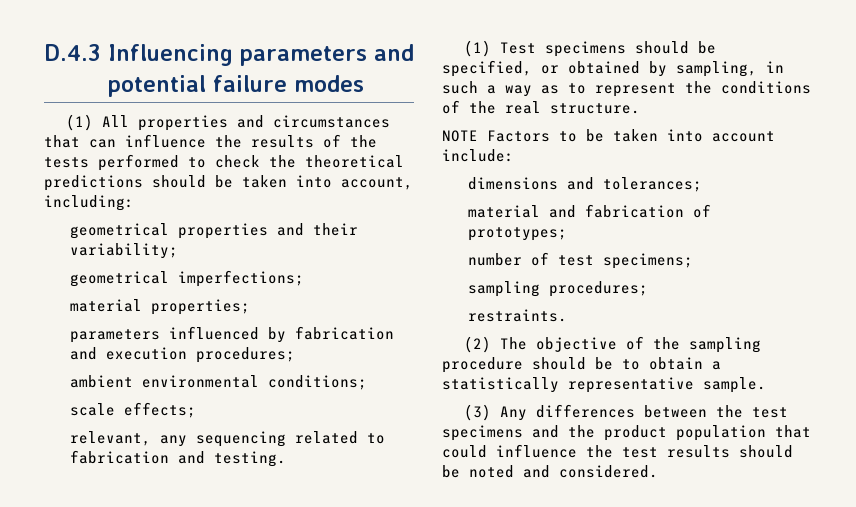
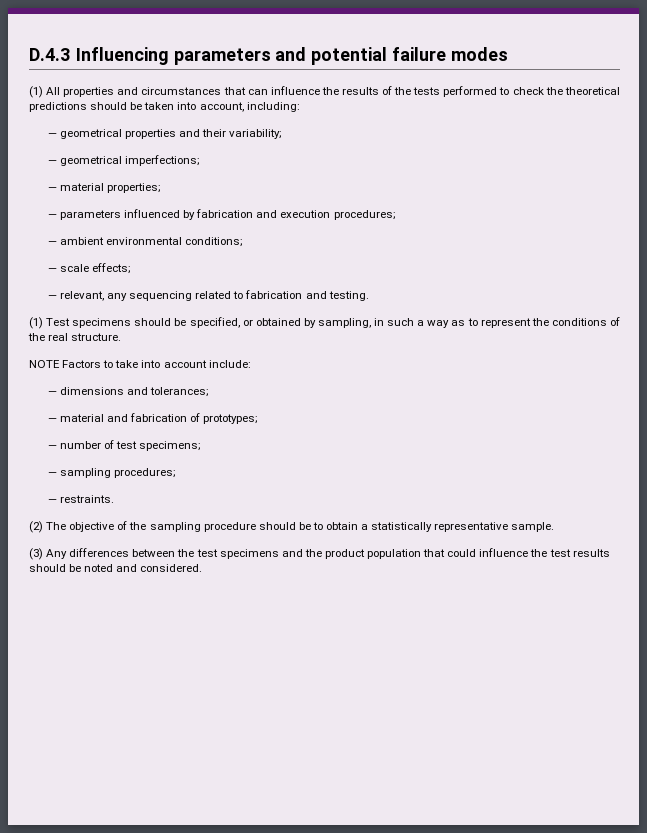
(134, 203) none -> [47,133,57,137] —
(179, 251) none -> [47,160,57,164] —
(305, 278) none -> [47,187,57,191] —
(251, 307) none -> [47,214,57,218] —
(296, 355) none -> [47,241,57,245] —
(368, 382) none -> [47,268,57,272] —
(197, 410) none -> [47,295,57,299] —
[586,129,658,142] be taken -> [115,360,139,368] take
(514, 155) none -> [47,391,57,395] —
(703, 184) none -> [47,418,57,422] —
(568, 234) none -> [47,445,57,449] —
(694, 261) none -> [47,472,57,476] —
(649, 289) none -> [47,499,57,503] —

